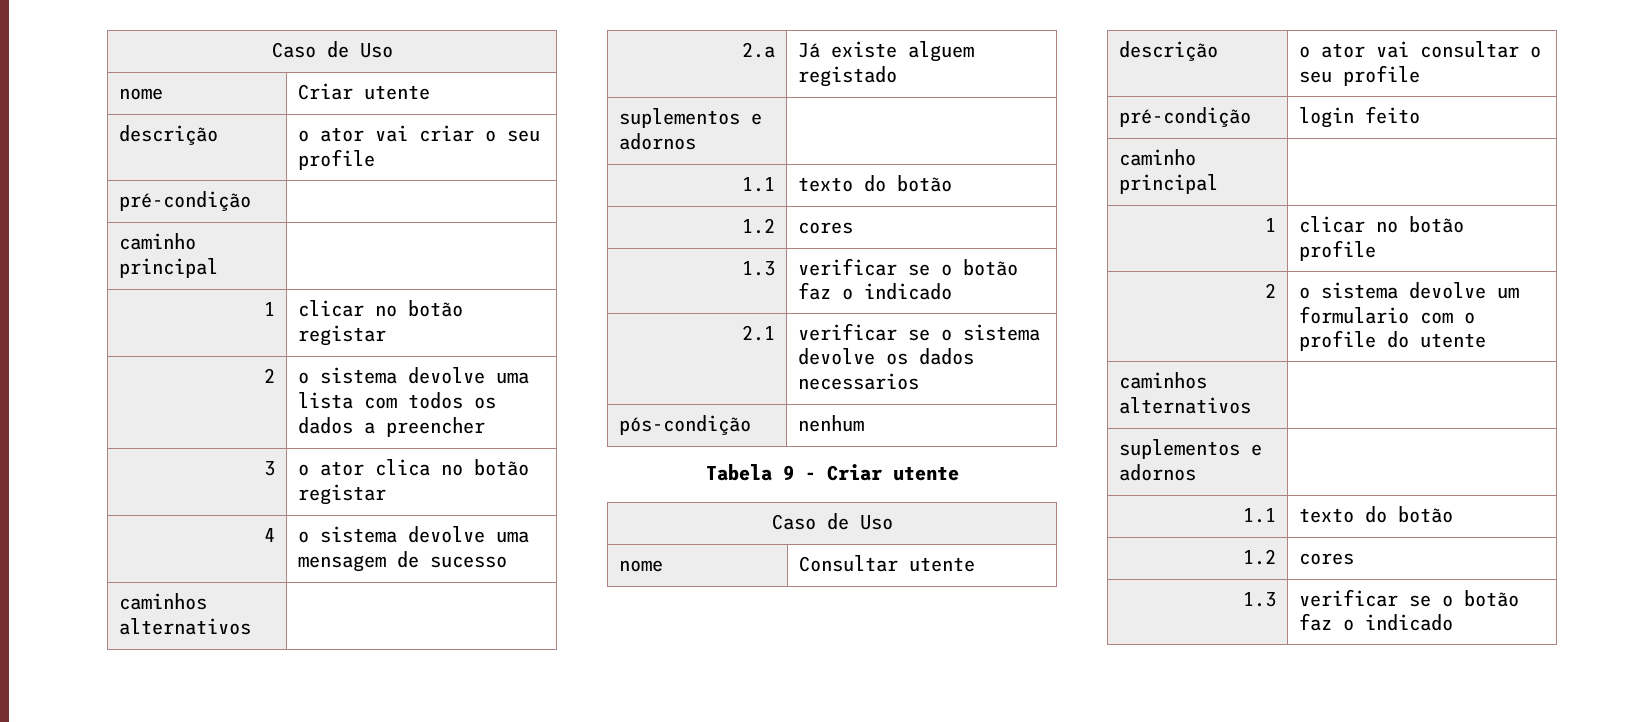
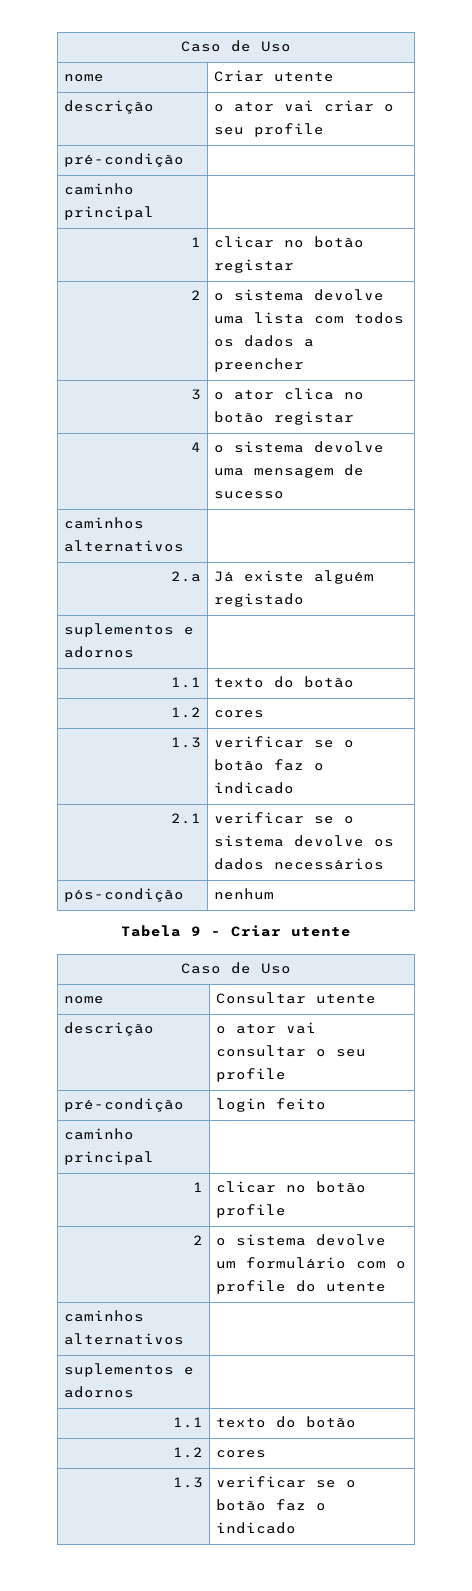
[907,41,974,62] alguem -> [313,570,374,584] alguém
[797,373,919,390] necessarios -> [273,858,384,870] necessários
[1298,306,1409,324] formulario -> [245,1257,346,1269] formulário

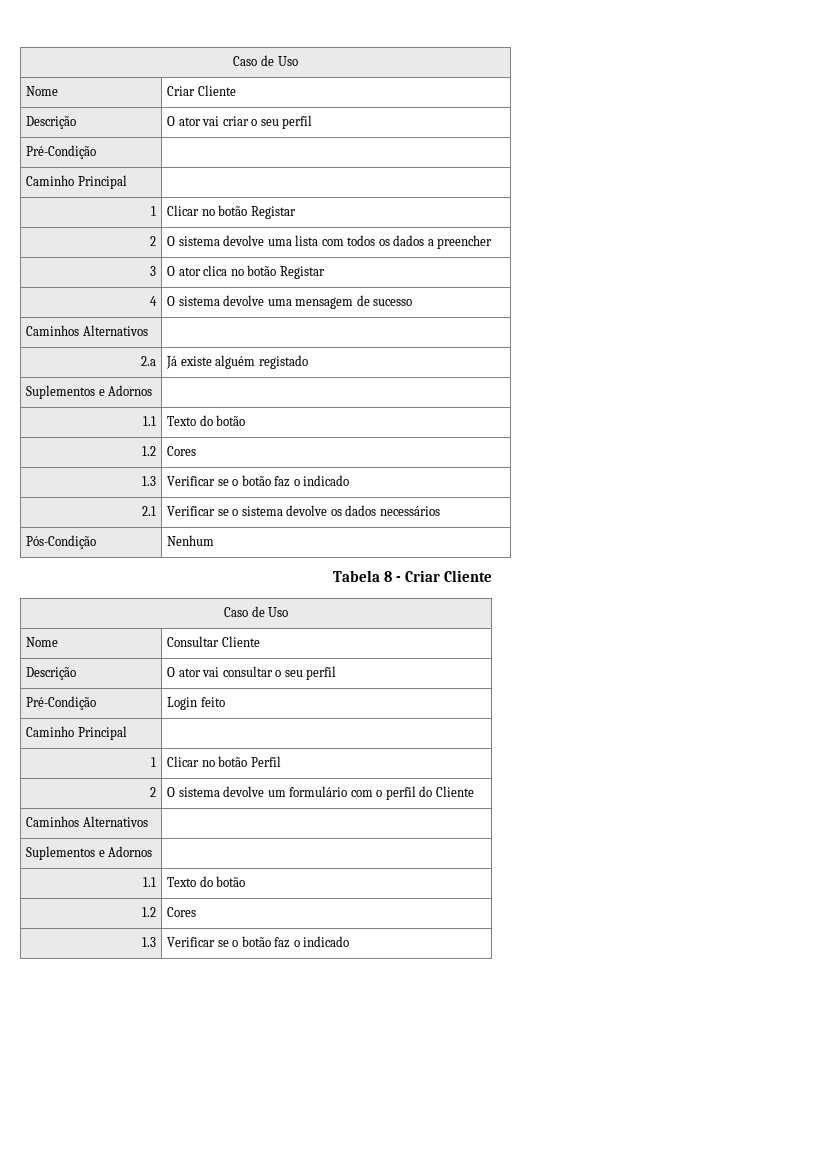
[181,40,291,52] [63,74,104,82] [213,70,334,82] [63,100,154,114] [213,104,224,112] Caso de Uso // nome | Criar utente // descrição | o -> [233,55,298,66] [26,86,59,96] [167,85,236,96] [26,116,77,129] [167,116,176,126] Caso de Uso // Nome | Criar Cliente // Descrição | O
[253,123,324,137] [63,153,184,167] [63,183,134,195] [63,206,154,220] [191,237,202,247] [213,236,364,248] [213,259,294,273] [191,290,202,300] [213,293,224,301] profile // pré-condição | // caminho principal | // 1 | clicar no botão registar // 2 | o -> [282,115,313,129] [26,145,97,159] [26,175,127,189] [150,206,156,216] [167,205,296,219] [149,236,156,246] [167,236,176,246] perfil // Pré-Condição | // Caminho Principal | // 1 | Clicar no botão Registar // 2 | O
[213,392,224,400] o -> [167,266,176,276] O
[273,411,354,425] registar -> [279,266,325,279] Registar
[213,445,224,453] o -> [167,296,176,306] O
[63,517,144,529] [63,540,184,552] caminhos alternativos -> [26,325,148,336] Caminhos Alternativos
[63,623,194,637] [63,646,134,658] [171,677,202,688] [213,676,354,688] [171,707,202,718] [213,710,264,718] [171,737,202,748] [213,736,304,748] suplementos e adornos | // 1.1 | texto do botão // 1.2 | cores // 1.3 | verificar -> [26,385,153,399] [142,416,156,426] [167,415,246,426] [141,446,156,456] [167,446,197,456] [141,476,156,486] [167,476,216,486] Suplementos e Adornos | // 1.1 | Texto do botão // 1.2 | Cores // 1.3 | Verificar
[213,812,304,824] verificar -> [167,506,216,516] Verificar
[63,888,184,902] [213,888,274,900] pós-condição | nenhum -> [26,535,97,549] [167,535,215,546] Pós-Condição | Nenhum
[191,926,201,936] 9 -> [384,571,393,582] 8
[291,927,351,937] [181,962,291,974] [63,996,104,1004] utente // Caso de Uso // nome -> [443,570,492,582] [223,606,289,617] [26,637,59,647] Cliente // Caso de Uso // Nome
[315,994,376,1004] [63,1022,154,1036] [215,1026,226,1034] utente // descrição | o -> [221,636,260,647] [26,667,77,680] [167,667,176,677] Cliente // Descrição | O
[215,1068,286,1082] [63,1098,184,1112] [215,1098,266,1112] profile // pré-condição | login -> [306,666,337,680] [26,696,97,710] [167,697,198,710] perfil // Pré-Condição | Login
[63,1128,134,1140] [63,1151,154,1165] [193,1182,204,1192] [215,1181,366,1193] [215,1204,286,1218] [193,1235,204,1245] [215,1238,226,1246] caminho principal | // 1 | clicar no botão profile // 2 | o -> [26,726,127,740] [150,757,156,767] [167,756,281,767] [149,787,156,797] [167,787,176,797] Caminho Principal | // 1 | Clicar no botão Perfil // 2 | O
[215,1280,386,1294] [63,1310,144,1322] [63,1333,184,1345] [63,1363,194,1377] [63,1386,134,1398] [173,1417,204,1428] [215,1416,356,1428] [173,1447,204,1458] [215,1450,266,1458] [173,1477,204,1488] [215,1476,306,1488] profile do utente // caminhos alternativos | // suplementos e adornos | // 1.1 | texto do botão // 1.2 | cores // 1.3 | verificar -> [385,786,474,800] [26,816,148,827] [26,846,153,860] [142,877,156,887] [167,876,246,887] [141,907,156,917] [167,907,197,917] [141,937,156,947] [167,937,216,947] perfil do Cliente // Caminhos Alternativos | // Suplementos e Adornos | // 1.1 | Texto do botão // 1.2 | Cores // 1.3 | Verificar

